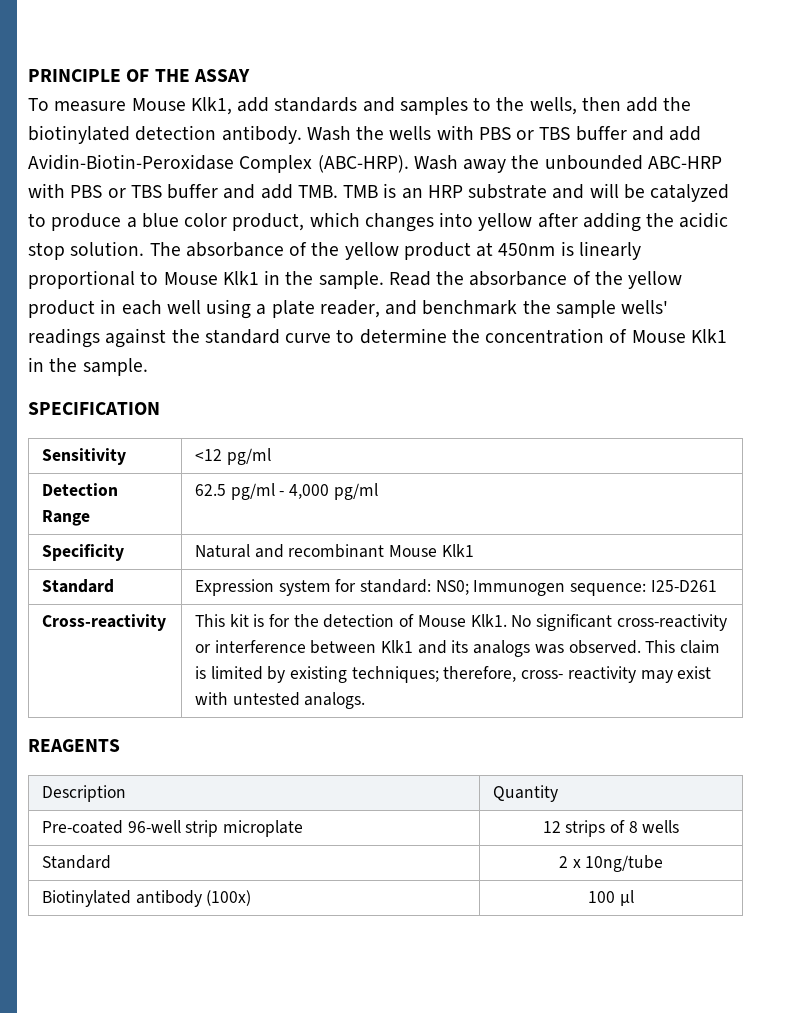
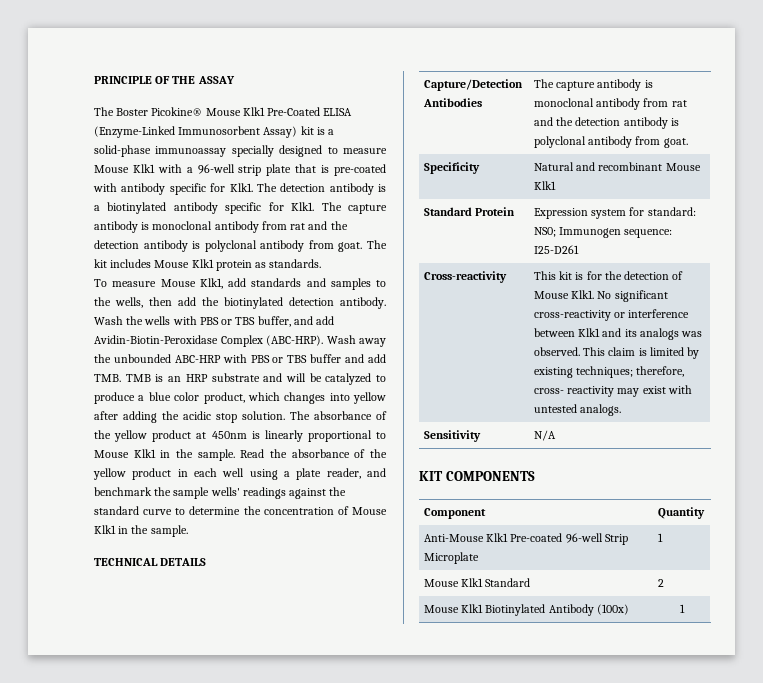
(250, 75) none -> [94,107,353,116] [94,126,335,138] [94,145,387,157] [94,164,386,176] [93,183,386,195] [94,202,387,214] [94,221,348,233] [94,240,387,252] [94,259,322,271] // The Boster Picokine® Mouse Klk1 Pre-Coated ELISA (Enzyme-Linked Immunosorbent Assay) kit is a solid-phase immunoassay specially designed to measure Mouse Klk1 with a 96-well strip plate that is pre-coated with antibody specific for Klk1. The detection antibody is a biotinylated antibody specific for Klk1. The capture antibody is monoclonal antibody from rat and the detection antibody is polyclonal antibody from goat. The kit includes Mouse Klk1 protein as standards.
[575,126,627,141] buffer -> [257,316,291,327] buffer,
[28,402,160,415] [41,448,126,465] [194,448,271,465] [41,483,118,496] [41,510,90,526] [194,483,378,500] SPECIFICATION // Sensitivity | <12 pg/ml // Detection Range | 62.5 pg/ml - 4,000 pg/ml -> [94,558,207,566] [423,79,523,91] [422,98,482,107] [533,79,653,91] [533,98,687,110] [533,117,679,129] [533,136,688,148] TECHNICAL DETAILS // Capture/Detection Antibodies | The capture antibody is monoclonal antibody from rat and the detection antibody is polyclonal antibody from goat.
(114, 586) none -> [475,207,516,216] Protein
[28,739,120,752] [41,785,126,802] [492,785,558,802] [41,820,303,837] [542,820,680,837] [41,855,111,869] [558,855,664,872] [41,890,202,907] // REAGENTS // Description | Quantity // Pre-coated 96-well strip microplate | 12 strips of 8 wells // Standard | 2 x 10ng/tube // Biotinylated antibody -> [423,430,481,442] [533,430,556,441] [419,471,535,481] [423,508,486,519] [657,507,705,519] [423,533,628,545] [423,552,479,564] [657,533,663,542] [423,578,531,587] [657,579,664,587] [423,604,594,616] // Sensitivity | N/A // KIT COMPONENTS // Component | Quantity // Anti-Mouse Klk1 Pre-coated 96-well Strip Microplate | 1 // Mouse Klk1 Standard | 2 // Mouse Klk1 Biotinylated Antibody
[588,890,634,906] 100 µl -> [680,604,685,613] 1

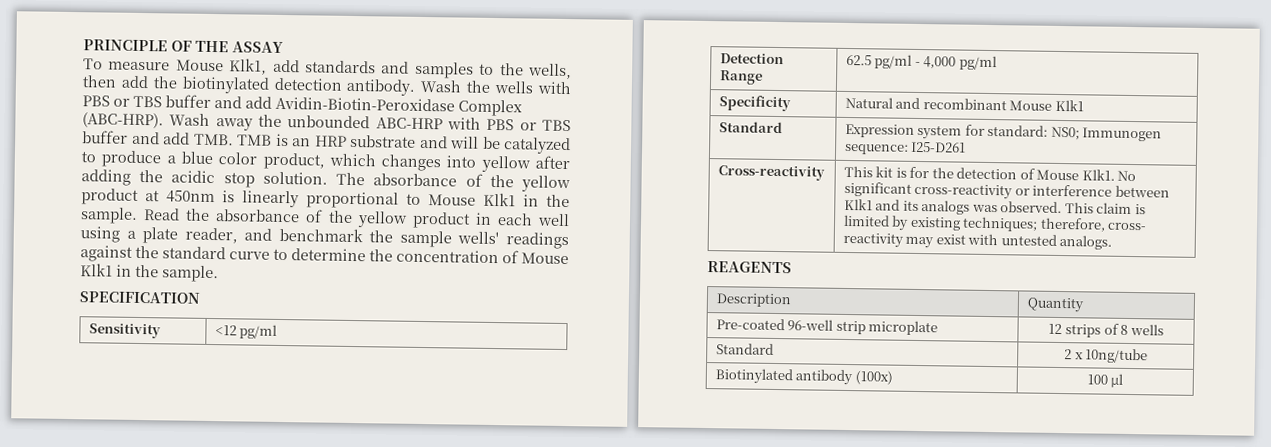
[94,107,353,116] [94,126,335,138] [94,145,387,157] [94,164,386,176] [93,183,386,195] [94,202,387,214] [94,221,348,233] [94,240,387,252] [94,259,322,271] // The Boster Picokine® Mouse Klk1 Pre-Coated ELISA (Enzyme-Linked Immunosorbent Assay) kit is a solid-phase immunoassay specially designed to measure Mouse Klk1 with a 96-well strip plate that is pre-coated with antibody specific for Klk1. The detection antibody is a biotinylated antibody specific for Klk1. The capture antibody is monoclonal antibody from rat and the detection antibody is polyclonal antibody from goat. The kit includes Mouse Klk1 protein as standards. -> (284, 47) none
[257,316,291,327] buffer, -> [165,94,211,108] buffer
[94,558,207,566] [423,79,523,91] [422,98,482,107] [533,79,653,91] [533,98,687,110] [533,117,679,129] [533,136,688,148] TECHNICAL DETAILS // Capture/Detection Antibodies | The capture antibody is monoclonal antibody from rat and the detection antibody is polyclonal antibody from goat. -> [79,291,200,304] [88,323,161,339] [214,324,278,339] [719,53,784,65] [718,70,763,85] [845,54,997,71] SPECIFICATION // Sensitivity | <12 pg/ml // Detection Range | 62.5 pg/ml - 4,000 pg/ml
[475,207,516,216] Protein -> (783, 127) none
[423,430,481,442] [533,430,556,441] [419,471,535,481] [423,508,486,519] [657,507,705,519] [423,533,628,545] [423,552,479,564] [657,533,663,542] [423,578,531,587] [657,579,664,587] [423,604,594,616] // Sensitivity | N/A // KIT COMPONENTS // Component | Quantity // Anti-Mouse Klk1 Pre-coated 96-well Strip Microplate | 1 // Mouse Klk1 Standard | 2 // Mouse Klk1 Biotinylated Antibody -> [707,261,792,274] [715,293,792,308] [1026,297,1084,313] [715,318,939,336] [1048,323,1164,338] [715,343,774,355] [1063,348,1149,364] [714,368,854,386] // REAGENTS // Description | Quantity // Pre-coated 96-well strip microplate | 12 strips of 8 wells // Standard | 2 x 10ng/tube // Biotinylated antibody
[680,604,685,613] 1 -> [1086,373,1124,388] 100 µl

